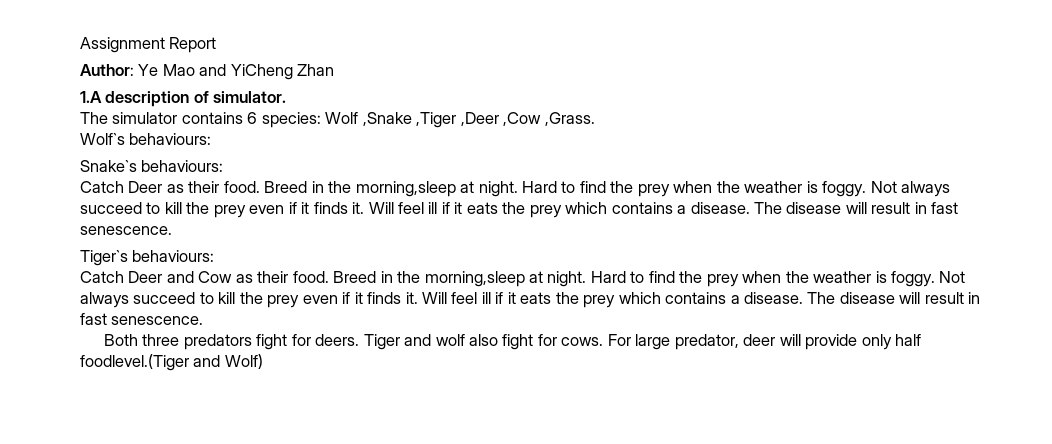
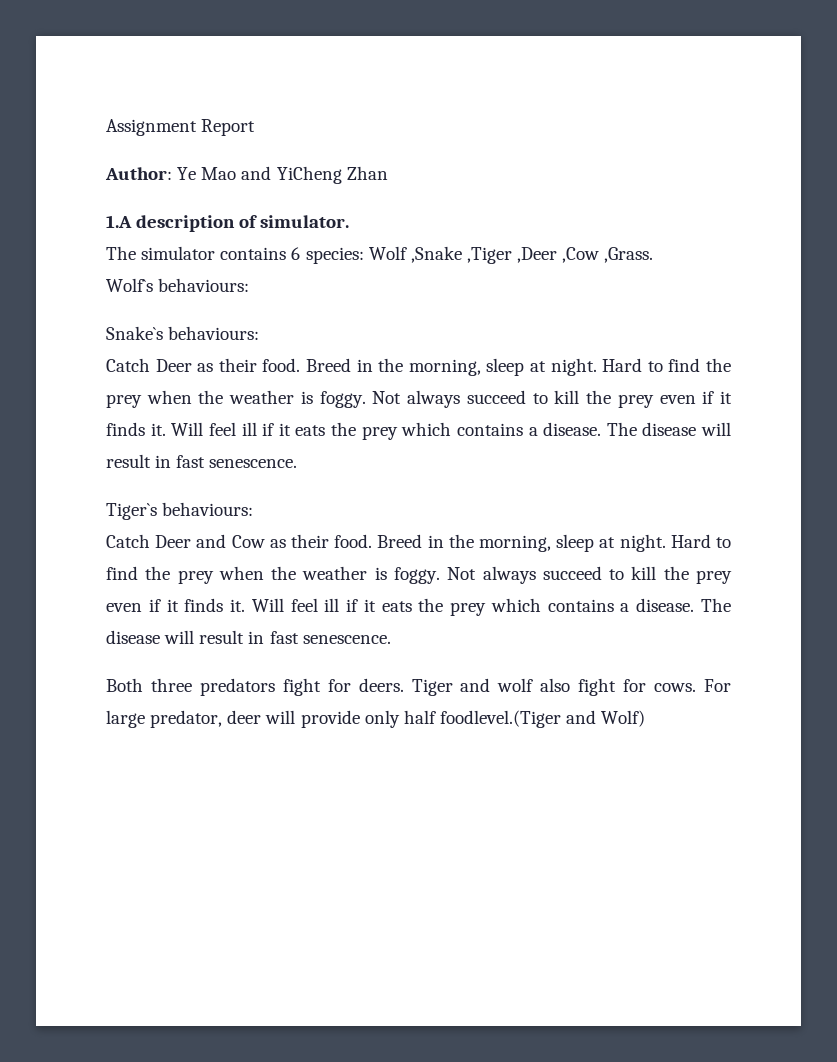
[355,181,456,197] morning,sleep -> [408,358,525,376] morning, sleep
[424,271,525,287] morning,sleep -> [478,534,595,552] morning, sleep

